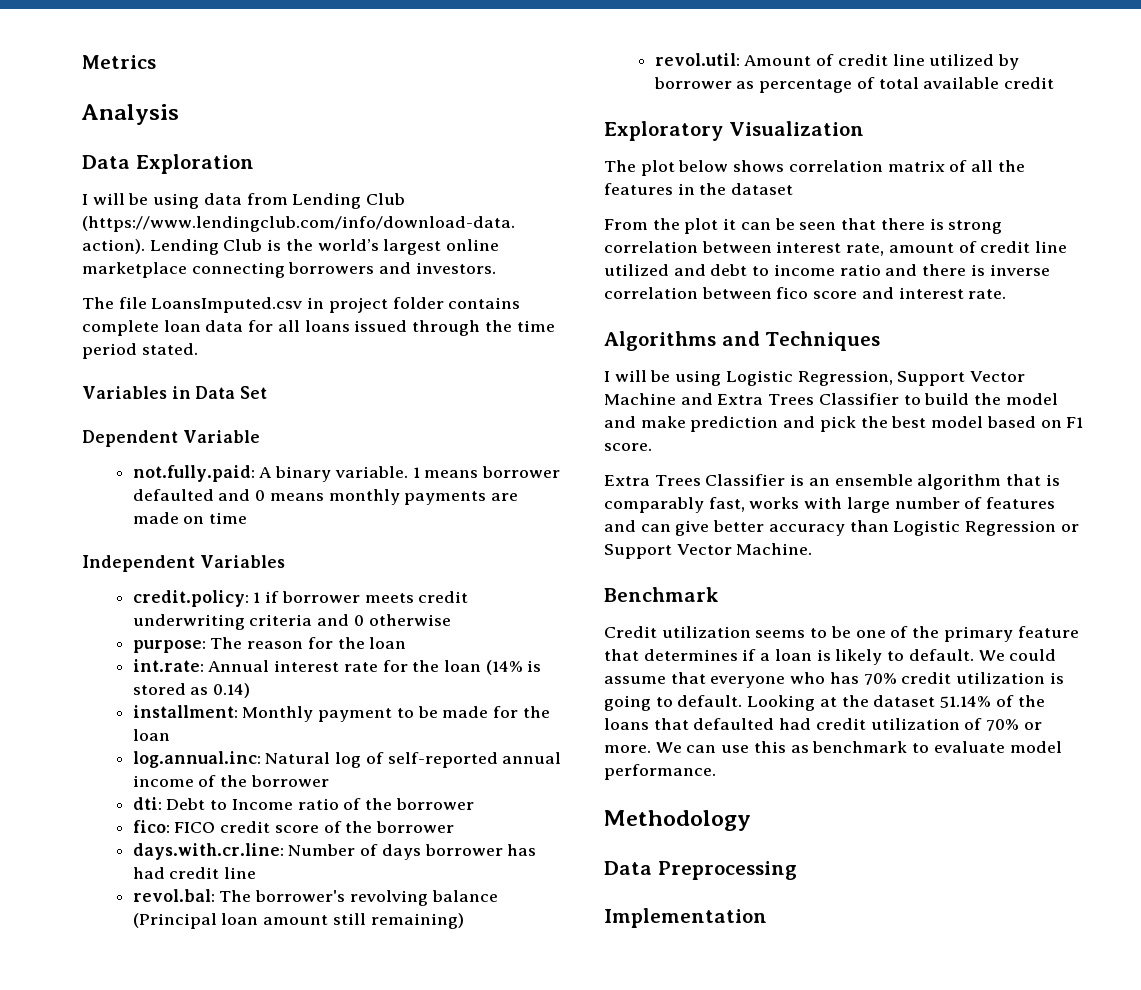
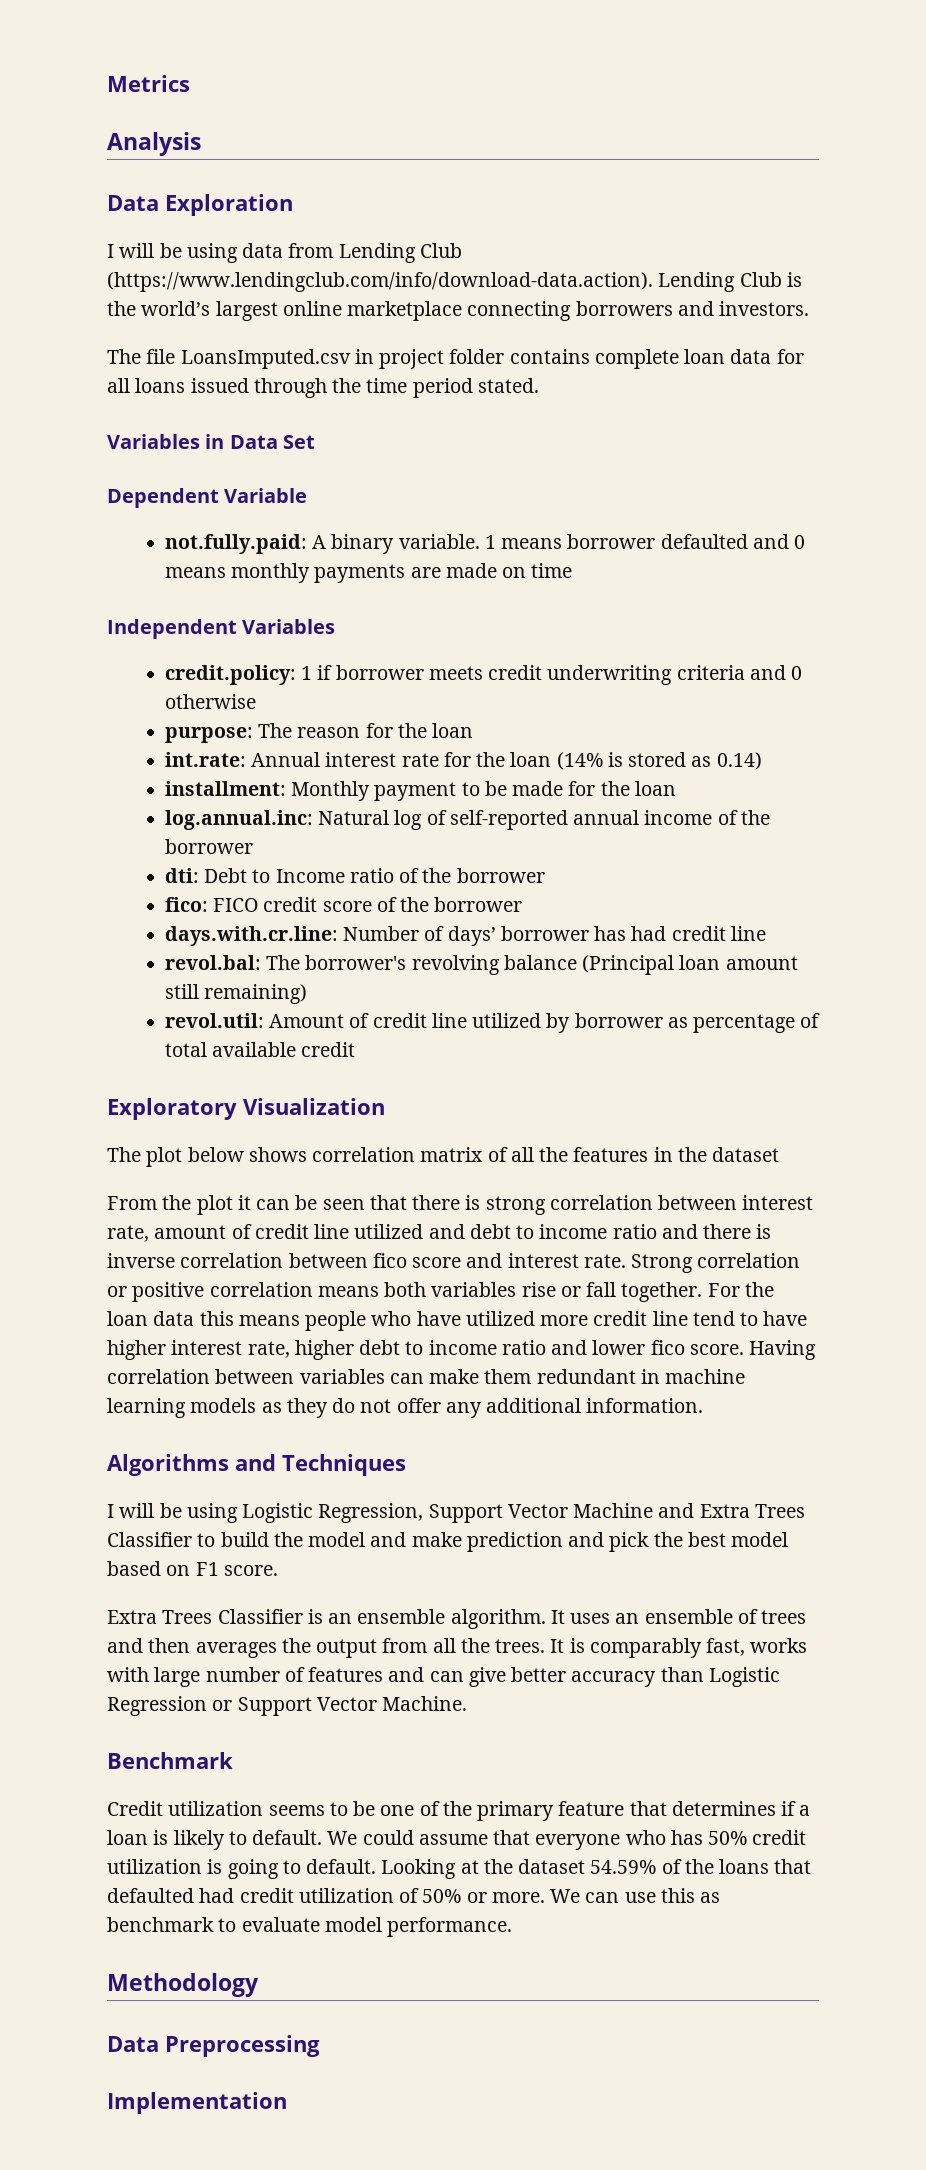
[381,844,421,860] days -> [447,926,496,946] days’
(1007, 294) none -> [631,1253,801,1273] [107,1282,774,1302] [107,1311,808,1331] [107,1340,817,1360] [107,1369,746,1384] [107,1398,704,1418] Strong correlation or positive correlation means both variables rise or fall together. For the loan data this means people who have utilized more credit line tend to have higher interest rate, higher debt to income ratio and lower fico score. Having correlation between variables can make them redundant in machine learning models as they do not offer any additional information.
[917,474,1042,490] algorithm that -> [450,1609,807,1629] [107,1638,565,1658] algorithm. It uses an ensemble of trees and then averages the output from all the trees. It
[863,673,897,685] 70% -> [708,1831,748,1845] 50%
[940,696,992,708] 51.14% -> [590,1860,657,1874] 54.59%
[986,719,1020,731] 70% -> [422,1889,462,1903] 50%

